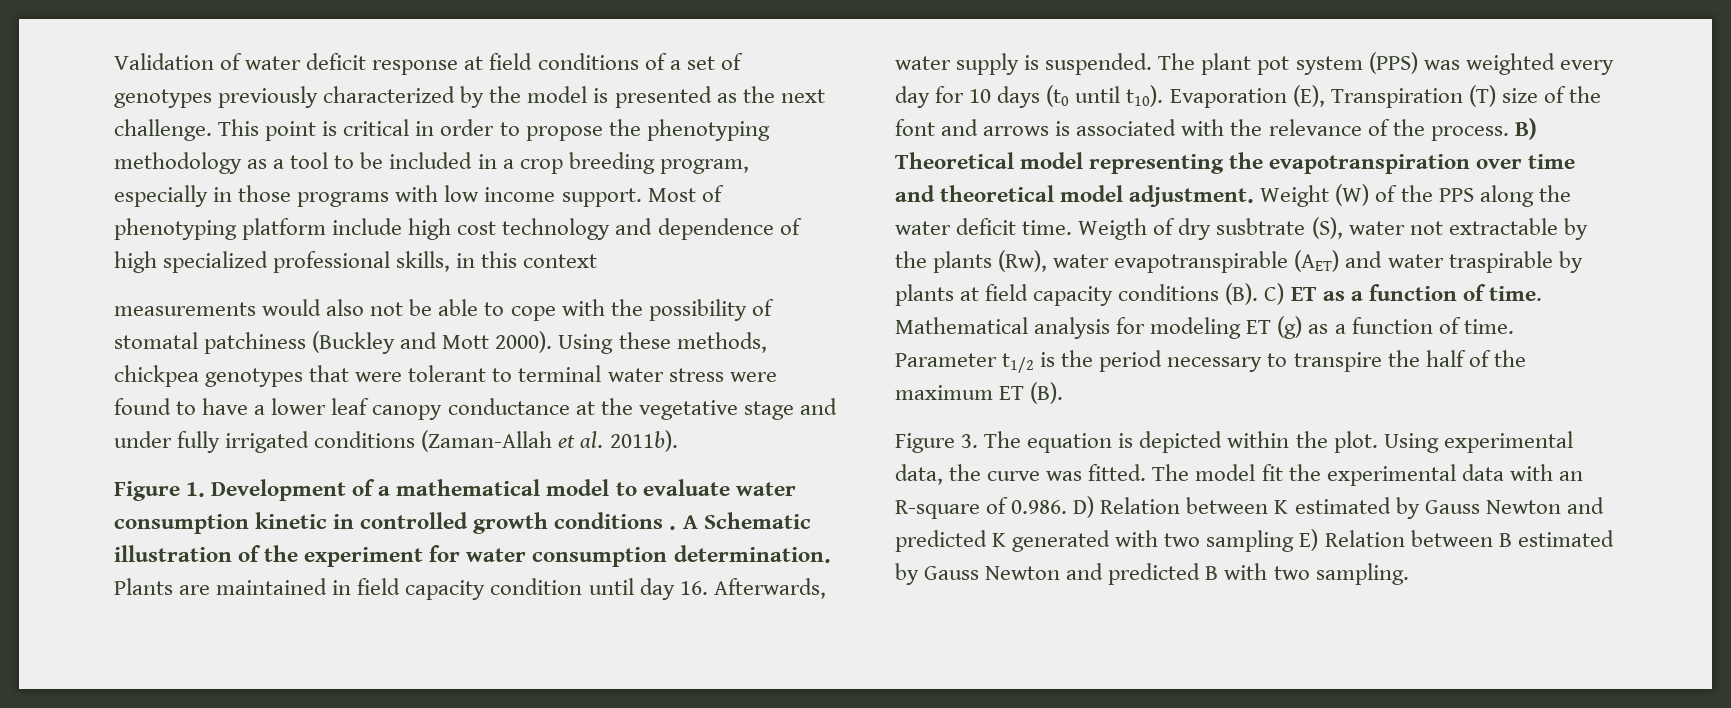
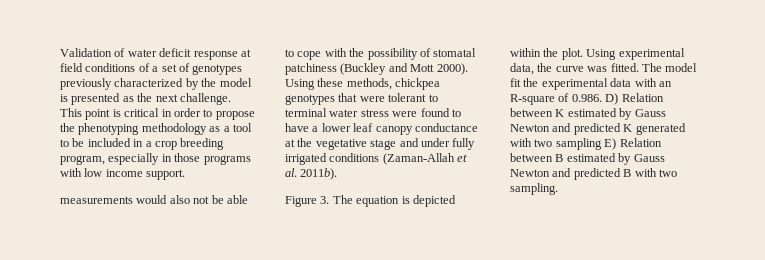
[647,185,724,202] [114,218,802,240] [114,251,598,273] Most of phenotyping platform include high cost technology and dependence of high specialized professional skills, in this context -> (186, 174) none
[114,479,796,501] [114,512,811,534] [114,545,831,567] [114,578,826,600] [895,52,1614,75] [895,85,1601,108] [895,118,1537,141] [895,152,1576,174] [895,184,1571,207] [895,217,1588,240] [895,250,1583,273] [895,283,1542,306] [895,316,1514,339] [895,350,1526,373] [895,382,1064,404] // Figure 1. Development of a mathematical model to evaluate water consumption kinetic in controlled growth conditions . A Schematic illustration of the experiment for water consumption determination. Plants are maintained in field capacity condition until day 16. Afterwards, water supply is suspended. The plant pot system (PPS) was weighted every day for 10 days (t0 until t10). Evaporation (E), Transpiration (T) size of the font and arrows is associated with the relevance of the process. B) Theoretical model representing the evapotranspiration over time and theoretical model adjustment. Weight (W) of the PPS along the water deficit time. Weigth of dry susbtrate (S), water not extractable by the plants (Rw), water evapotranspirable (AET) and water traspirable by plants at field capacity conditions (B). C) ET as a function of time. Mathematical analysis for modeling ET (g) as a function of time. Parameter t1/2 is the period necessary to transpire the half of the maximum ET (B). -> (338, 174) none

